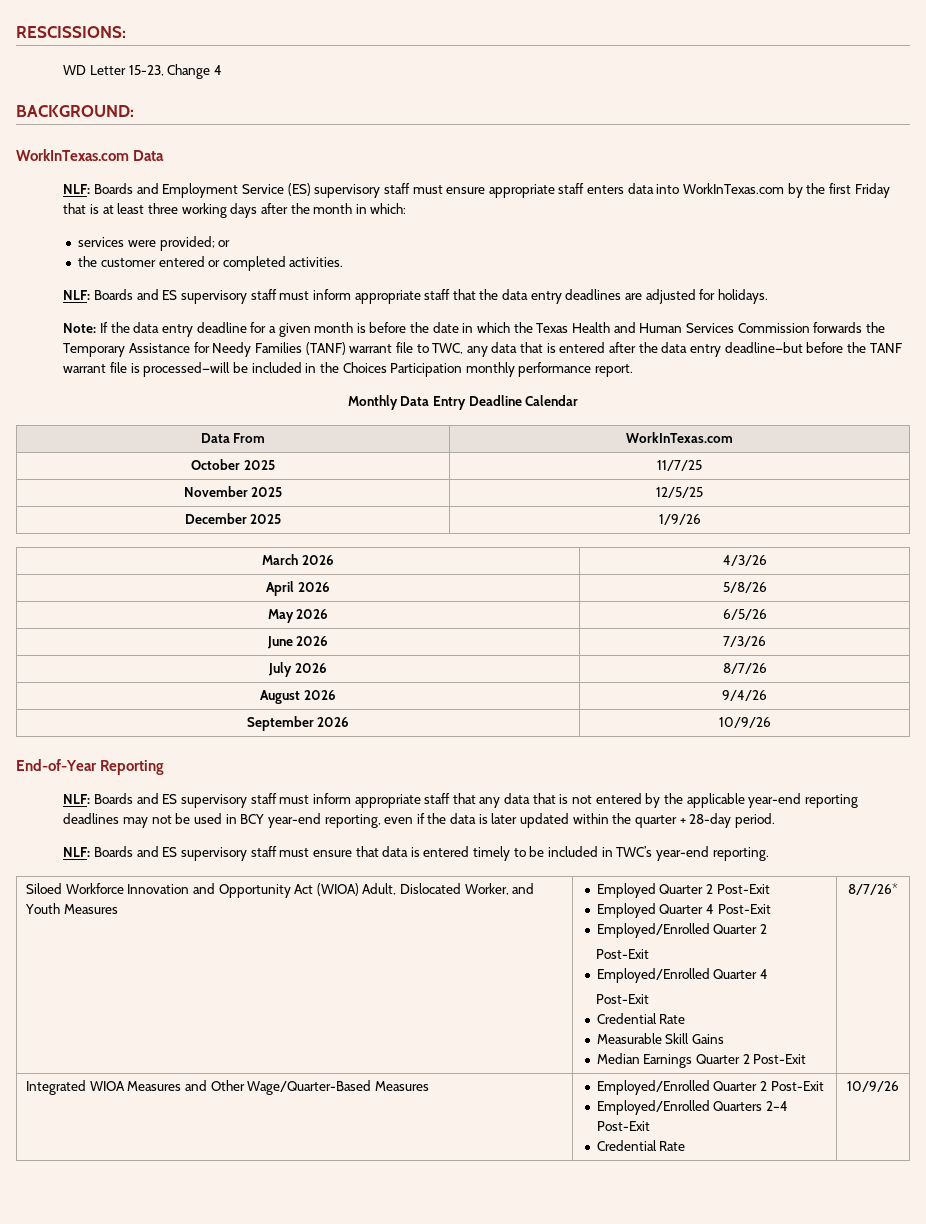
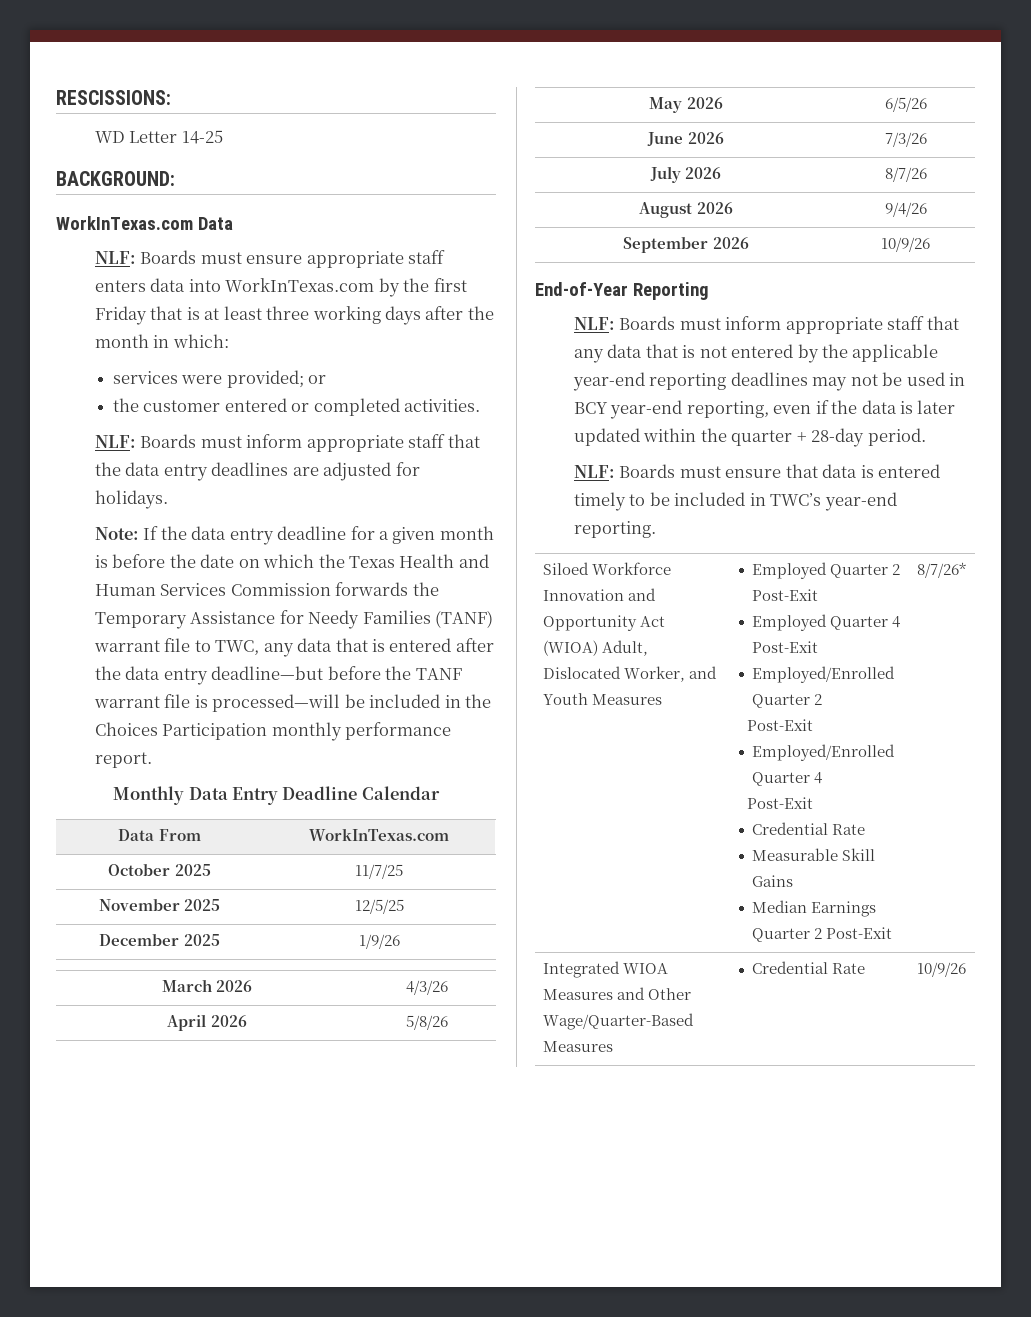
[128,64,222,79] 15-23, Change 4 -> [181,130,223,144] 14-25
[136,183,410,198] and Employment Service (ES) supervisory staff -> (197, 257) none
[136,289,277,304] and ES supervisory staff -> (197, 441) none
[462,323,474,333] in -> [238,559,260,568] on
[136,793,277,808] and ES supervisory staff -> (676, 323) none
[136,846,277,861] and ES supervisory staff -> (676, 471) none
[596,1080,824,1095] [596,1100,789,1115] [596,1121,650,1131] Employed/Enrolled Quarter 2 Post-Exit // Employed/Enrolled Quarters 2–4 Post-Exit // -> (613, 1046) none

